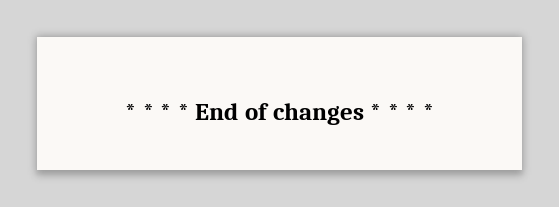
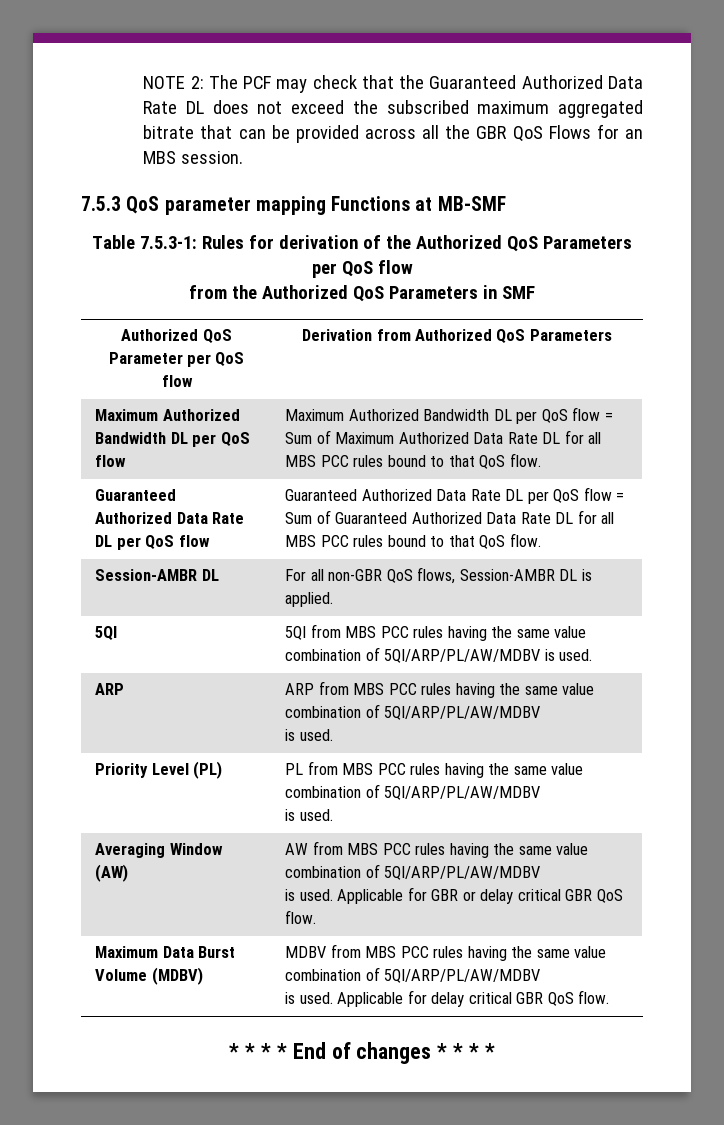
(124, 112) none -> [143,75,643,93] [143,100,643,118] [143,124,643,143] [143,151,244,164] [81,196,506,215] [92,235,632,252] [311,260,413,278] [189,285,535,302] [121,329,232,343] [108,352,245,367] [161,375,193,387] [302,329,612,343] [95,409,240,421] [95,432,250,447] [95,455,127,467] [285,407,613,424] [285,430,602,444] [285,453,541,469] [95,489,177,501] [95,512,245,524] [95,535,210,550] [285,487,625,504] [285,510,615,524] [285,533,541,549] [95,569,219,581] [285,567,592,584] [285,592,334,607] [95,626,118,640] [285,624,587,641] [285,647,593,663] [95,683,125,695] [285,681,595,698] [285,704,541,720] [285,729,333,741] [95,761,223,779] [285,761,584,778] [285,784,541,800] [285,809,333,821] [95,843,223,858] [95,864,129,882] [285,841,589,858] [285,864,541,880] [285,887,623,904] [285,910,317,924] [95,946,236,958] [95,967,203,985] [285,944,607,961] [285,967,541,983] [285,990,610,1007] NOTE 2: The PCF may check that the Guaranteed Authorized Data Rate DL does not exceed the subscribed maximum aggregated bitrate that can be provided across all the GBR QoS Flows for an MBS session. // 7.5.3 QoS parameter mapping Functions at MB-SMF // Table 7.5.3-1: Rules for derivation of the Authorized QoS Parameters per QoS flow // from the Authorized QoS Parameters in SMF // Authorized QoS Parameter per QoS flow | Derivation from Authorized QoS Parameters // Maximum Authorized Bandwidth DL per QoS flow | Maximum Authorized Bandwidth DL per QoS flow = Sum of Maximum Authorized Data Rate DL for all MBS PCC rules bound to that QoS flow. // Guaranteed Authorized Data Rate DL per QoS flow | Guaranteed Authorized Data Rate DL per QoS flow = Sum of Guaranteed Authorized Data Rate DL for all MBS PCC rules bound to that QoS flow. // Session-AMBR DL | For all non-GBR QoS flows, Session-AMBR DL is applied. // 5QI | 5QI from MBS PCC rules having the same value combination of 5QI/ARP/PL/AW/MDBV is used. // ARP | ARP from MBS PCC rules having the same value combination of 5QI/ARP/PL/AW/MDBV // is used. // Priority Level (PL) | PL from MBS PCC rules having the same value combination of 5QI/ARP/PL/AW/MDBV // is used. // Averaging Window (AW) | AW from MBS PCC rules having the same value combination of 5QI/ARP/PL/AW/MDBV // is used. Applicable for GBR or delay critical GBR QoS flow. // Maximum Data Burst Volume (MDBV) | MDBV from MBS PCC rules having the same value combination of 5QI/ARP/PL/AW/MDBV // is used. Applicable for delay critical GBR QoS flow. //

